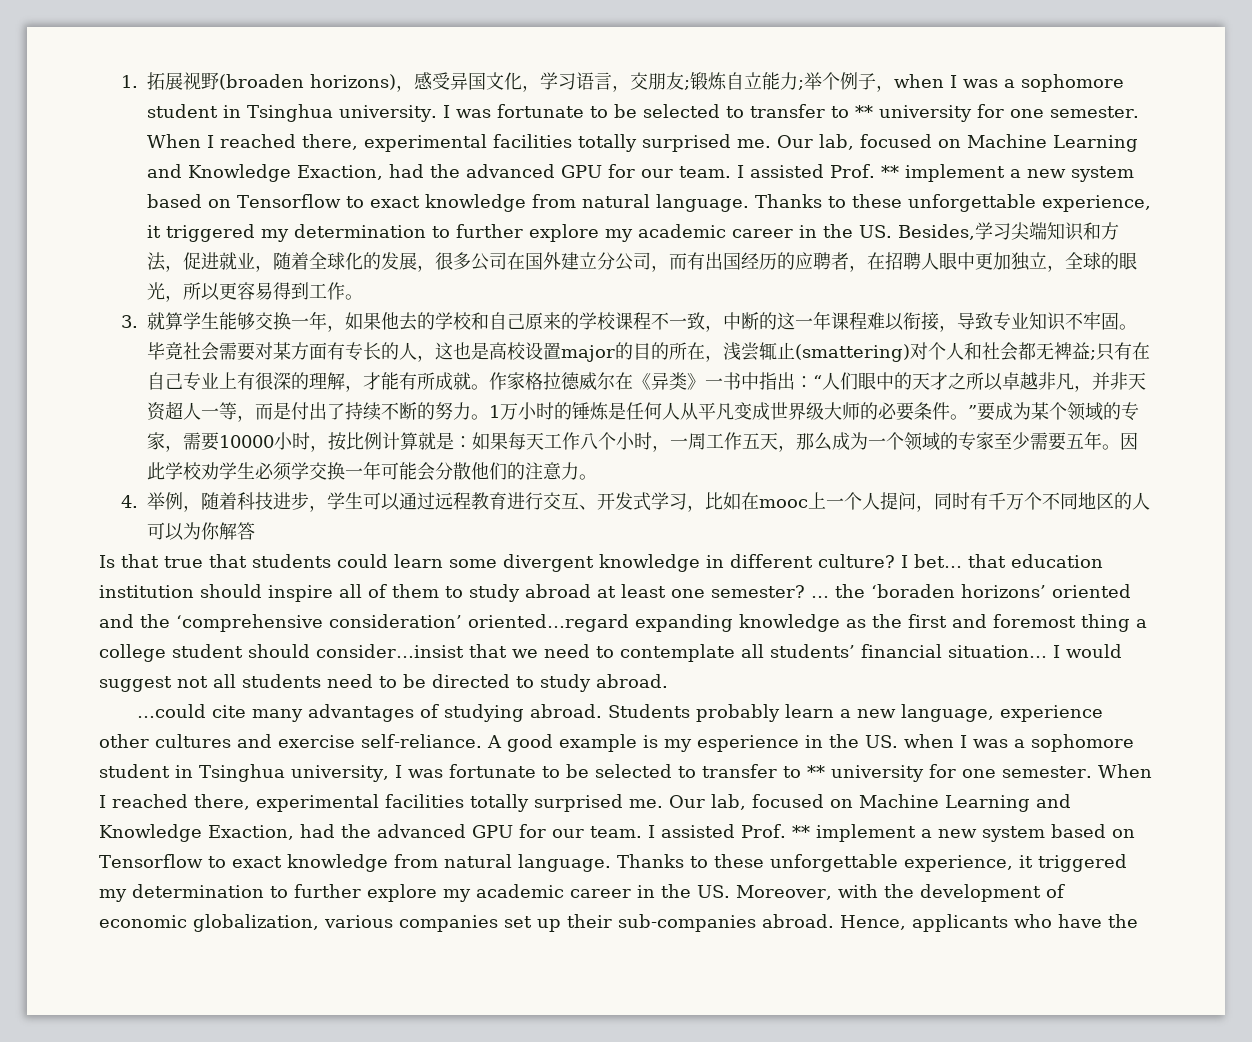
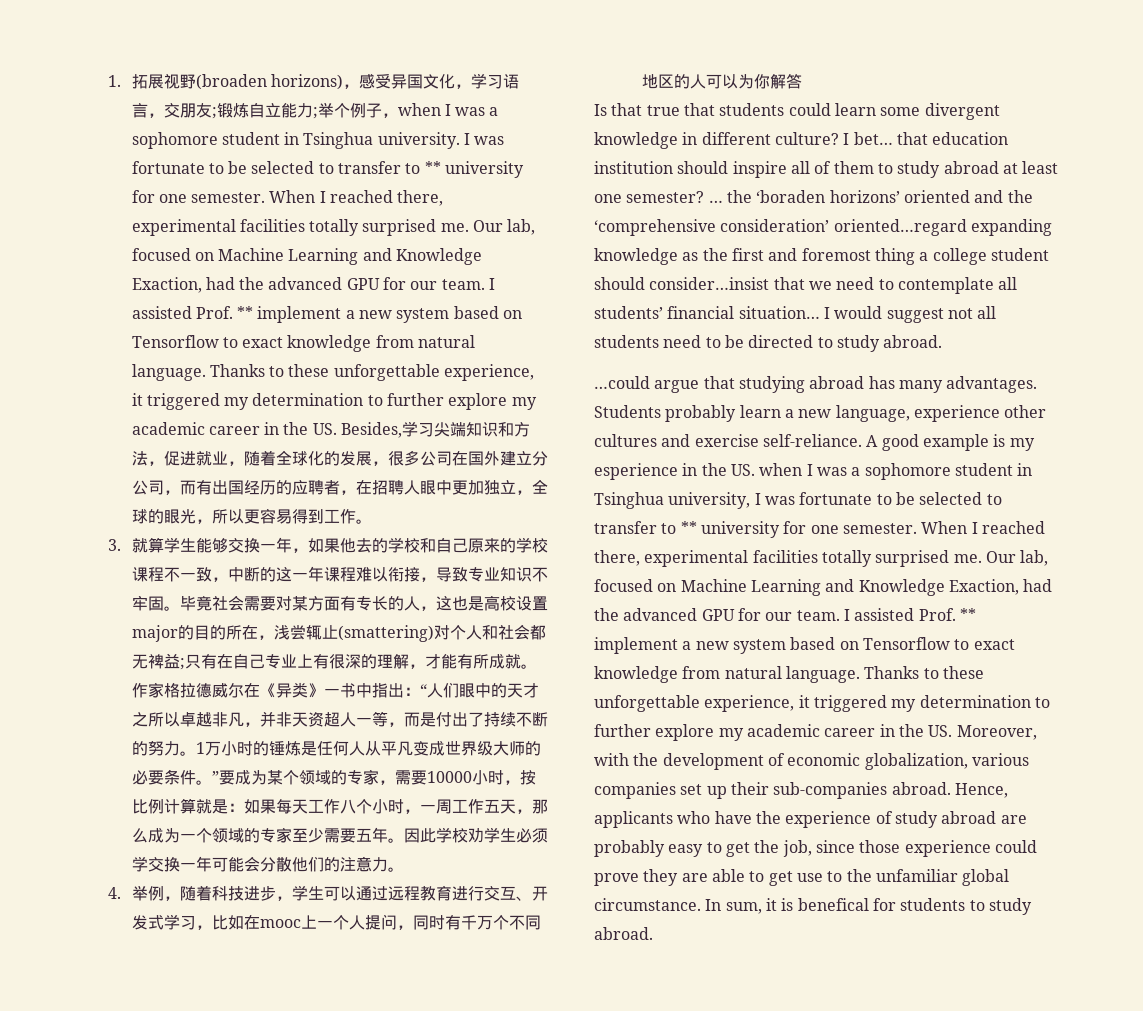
[212,704,603,722] cite many advantages of studying abroad. -> [654,376,1038,393] argue that studying abroad has many advantages.
(1138, 921) none -> [785,811,1027,828] [594,840,1037,857] [594,869,1010,886] [594,898,1032,915] [594,927,653,940] experience of study abroad are probably easy to get the job, since those experience could prove they are able to get use to the unfamiliar global circumstance. In sum, it is benefical for students to study abroad.

